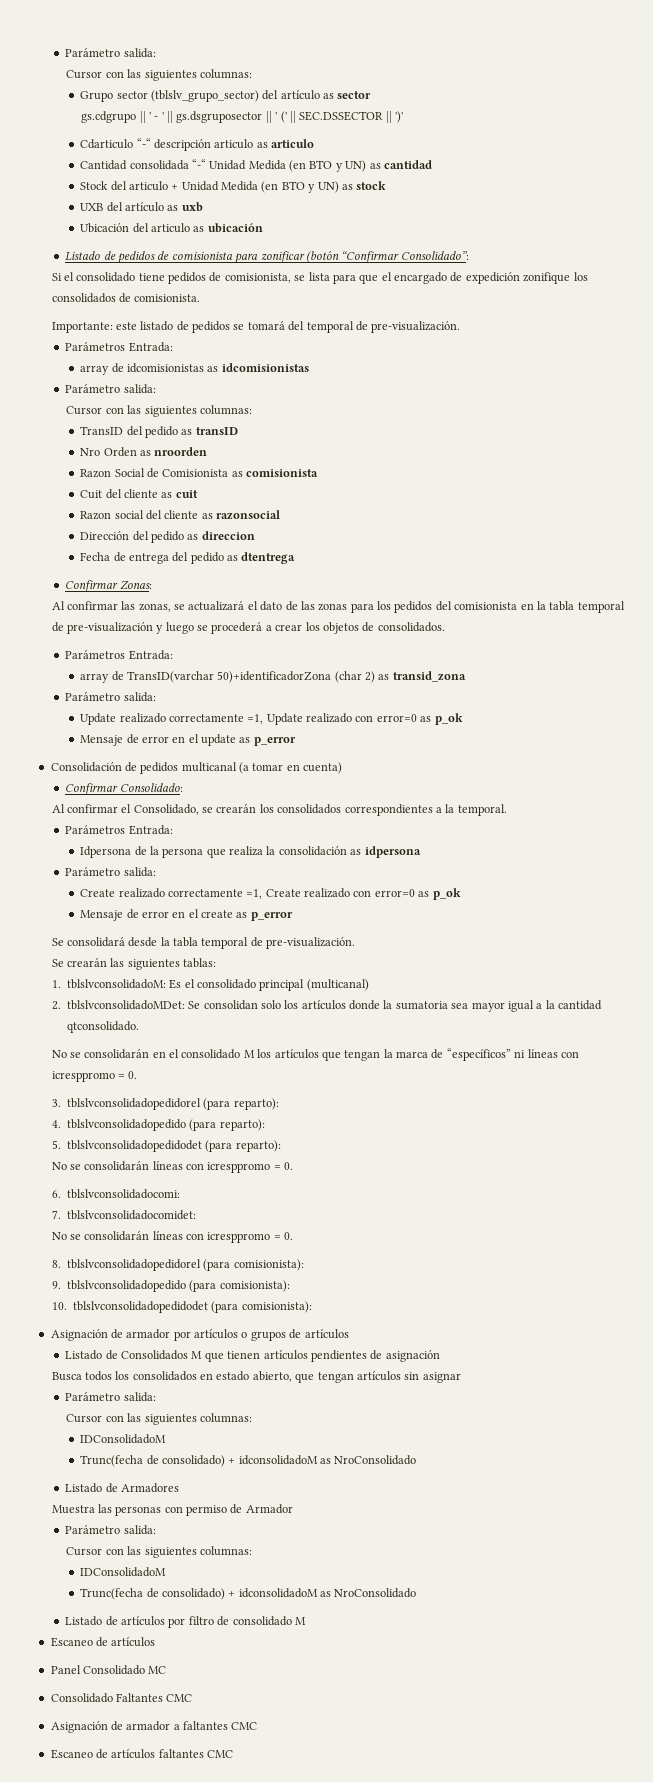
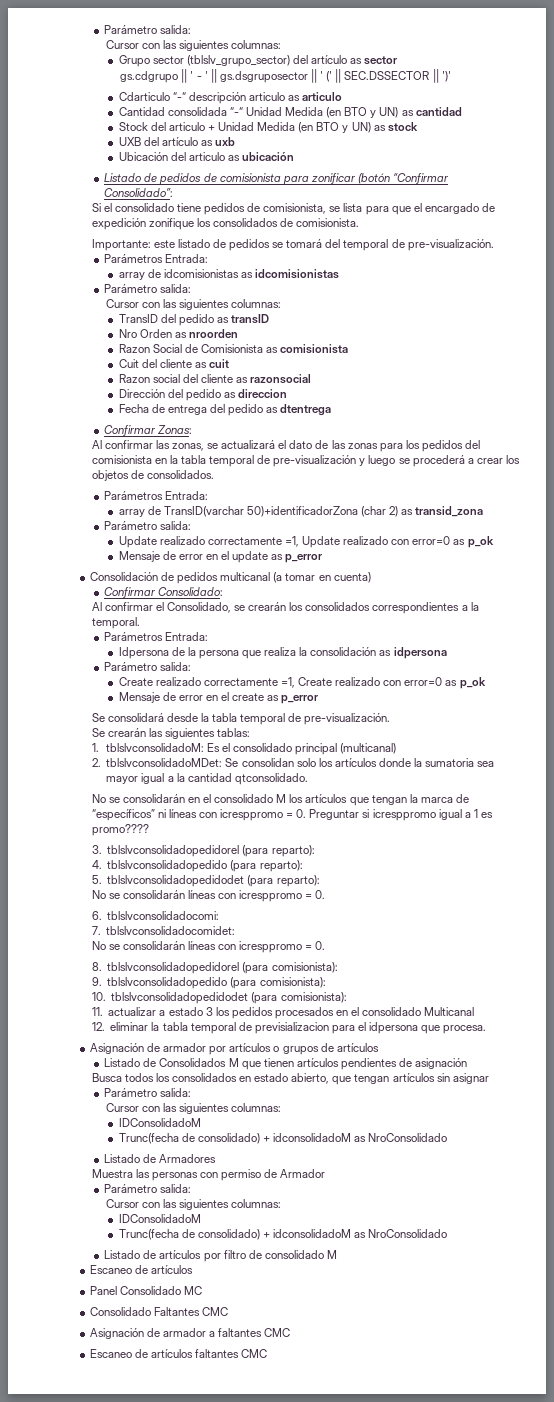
(138, 1075) none -> [309,809,493,821] [91,824,149,836] Preguntar si icresppromo igual a 1 es promo????
(312, 1307) none -> [91,1007,475,1019] [91,1022,487,1034] // 11. actualizar a estado 3 los pedidos procesados en el consolidado Multicanal // 12. eliminar la tabla temporal de previsializacion para el idpersona que procesa.

